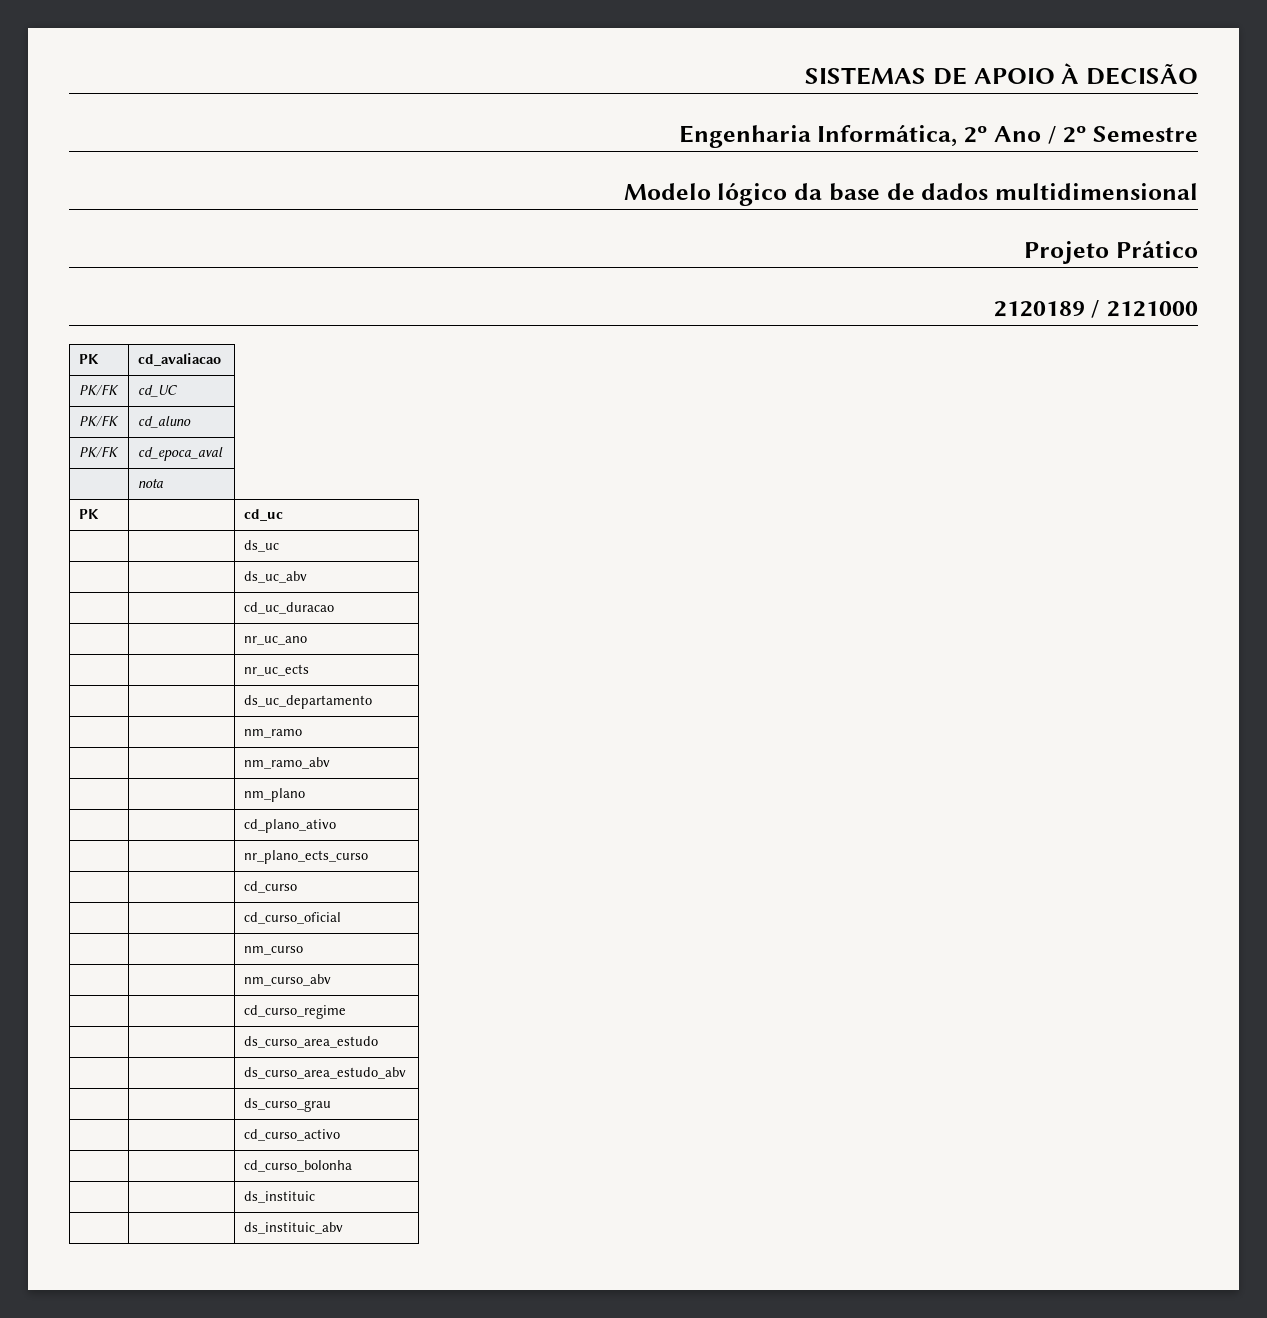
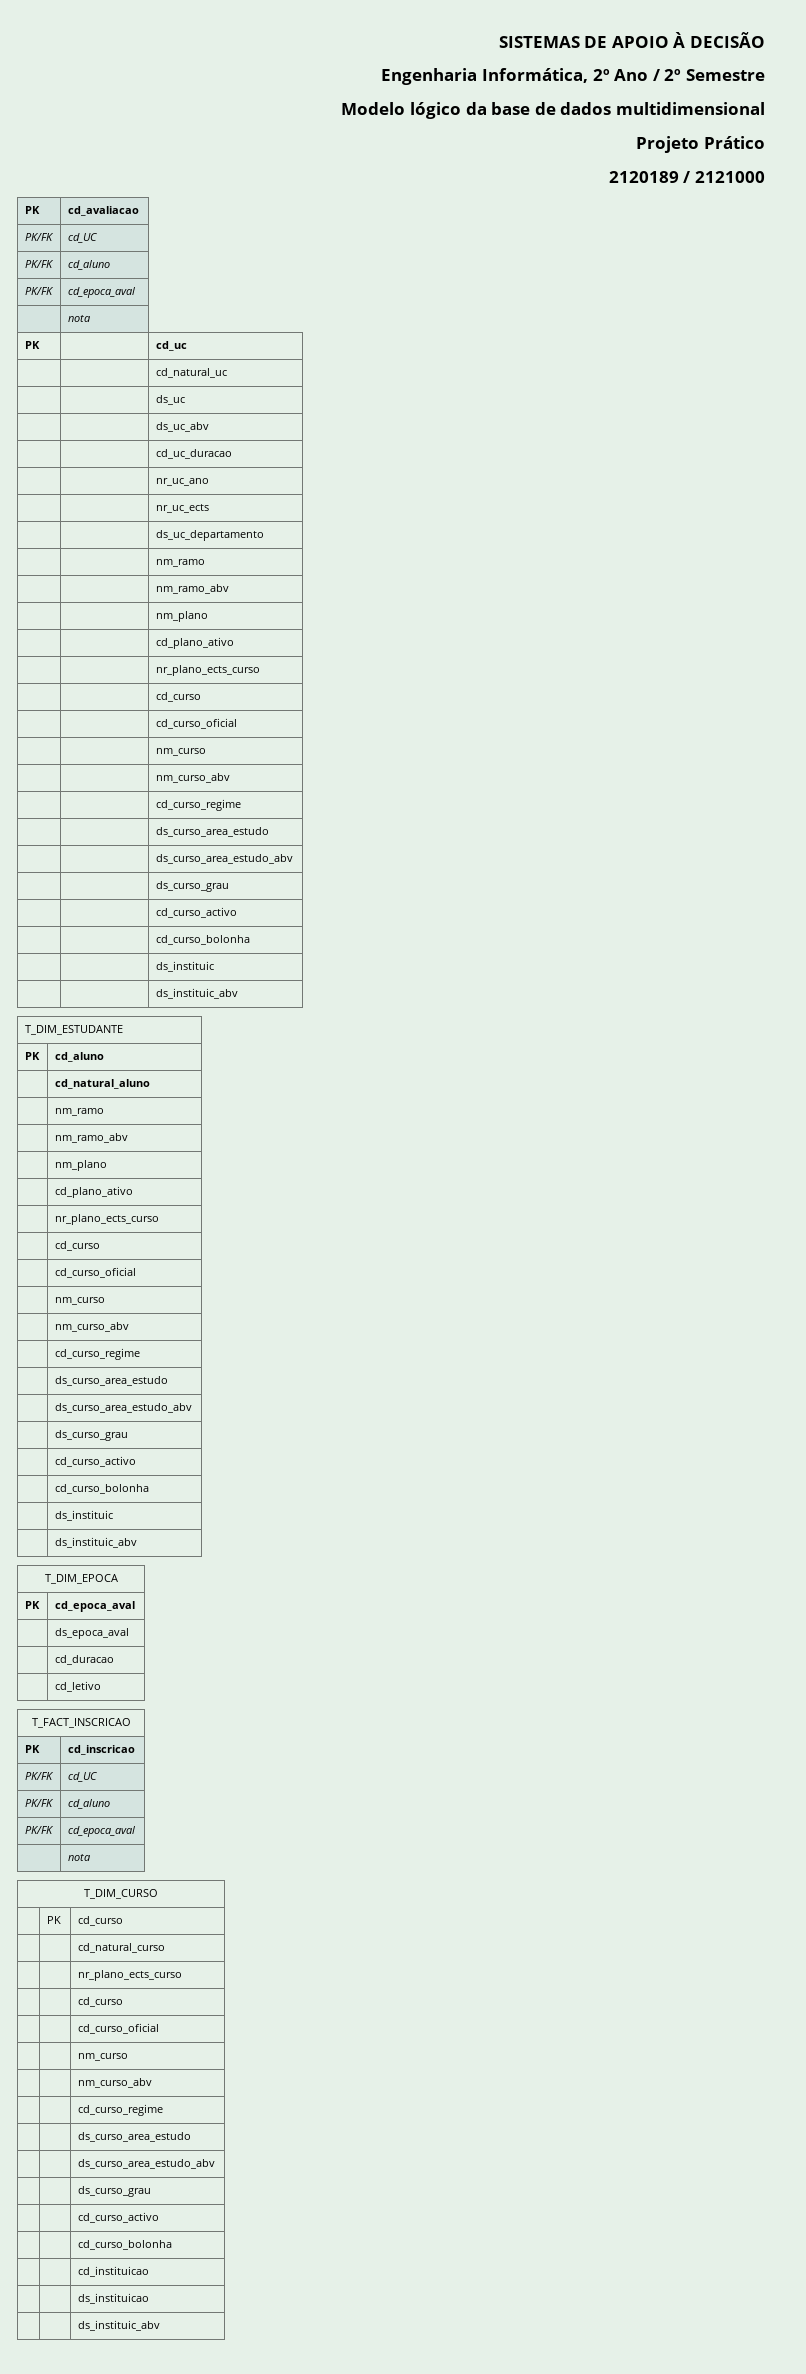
(284, 515) none -> [155,368,227,378] // | | cd_natural_uc
(344, 1228) none -> [24,1025,123,1035] [24,1052,40,1060] [54,1052,104,1062] [54,1079,150,1089] [54,1108,104,1116] [54,1133,128,1143] [54,1160,107,1171] [54,1186,133,1198] [54,1214,159,1225] [54,1241,100,1251] [54,1267,136,1278] [54,1297,105,1305] [54,1322,129,1332] [54,1348,140,1360] [54,1376,168,1386] [54,1403,192,1413] [54,1430,128,1441] [54,1456,136,1467] [54,1484,149,1494] [54,1510,113,1521] [54,1537,137,1548] [44,1574,118,1584] [24,1601,40,1609] [54,1601,135,1612] [54,1628,129,1639] [54,1655,114,1665] [54,1681,101,1692] [31,1718,131,1728] [24,1745,40,1753] [67,1745,135,1755] [24,1772,54,1780] [67,1772,97,1782] [24,1799,54,1807] [67,1799,110,1809] [24,1826,54,1834] [67,1826,135,1837] [67,1854,91,1861] [84,1889,158,1899] [46,1916,61,1924] [77,1916,123,1926] [77,1943,165,1953] [77,1970,182,1981] [77,1997,123,2007] [77,2023,159,2034] [77,2053,128,2061] [77,2078,152,2088] [77,2104,163,2116] [77,2132,191,2142] [77,2159,215,2169] [77,2186,151,2197] [77,2212,159,2223] [77,2240,172,2250] [77,2266,149,2277] [77,2293,149,2304] [77,2320,160,2331] // T_DIM_ESTUDANTE // PK | cd_aluno // | cd_natural_aluno // | nm_ramo // | nm_ramo_abv // | nm_plano // | cd_plano_ativo // | nr_plano_ects_curso // | cd_curso // | cd_curso_oficial // | nm_curso // | nm_curso_abv // | cd_curso_regime // | ds_curso_area_estudo // | ds_curso_area_estudo_abv // | ds_curso_grau // | cd_curso_activo // | cd_curso_bolonha // | ds_instituic // | ds_instituic_abv // T_DIM_EPOCA // PK | cd_epoca_aval // | ds_epoca_aval // | cd_duracao // | cd_letivo // T_FACT_INSCRICAO // PK | cd_inscricao // PK/FK | cd_UC // PK/FK | cd_aluno // PK/FK | cd_epoca_aval // | nota // T_DIM_CURSO // | PK | cd_curso // | | cd_natural_curso // | | nr_plano_ects_curso // | | cd_curso // | | cd_curso_oficial // | | nm_curso // | | nm_curso_abv // | | cd_curso_regime // | | ds_curso_area_estudo // | | ds_curso_area_estudo_abv // | | ds_curso_grau // | | cd_curso_activo // | | cd_curso_bolonha // | | cd_instituicao // | | ds_instituicao // | | ds_instituic_abv

